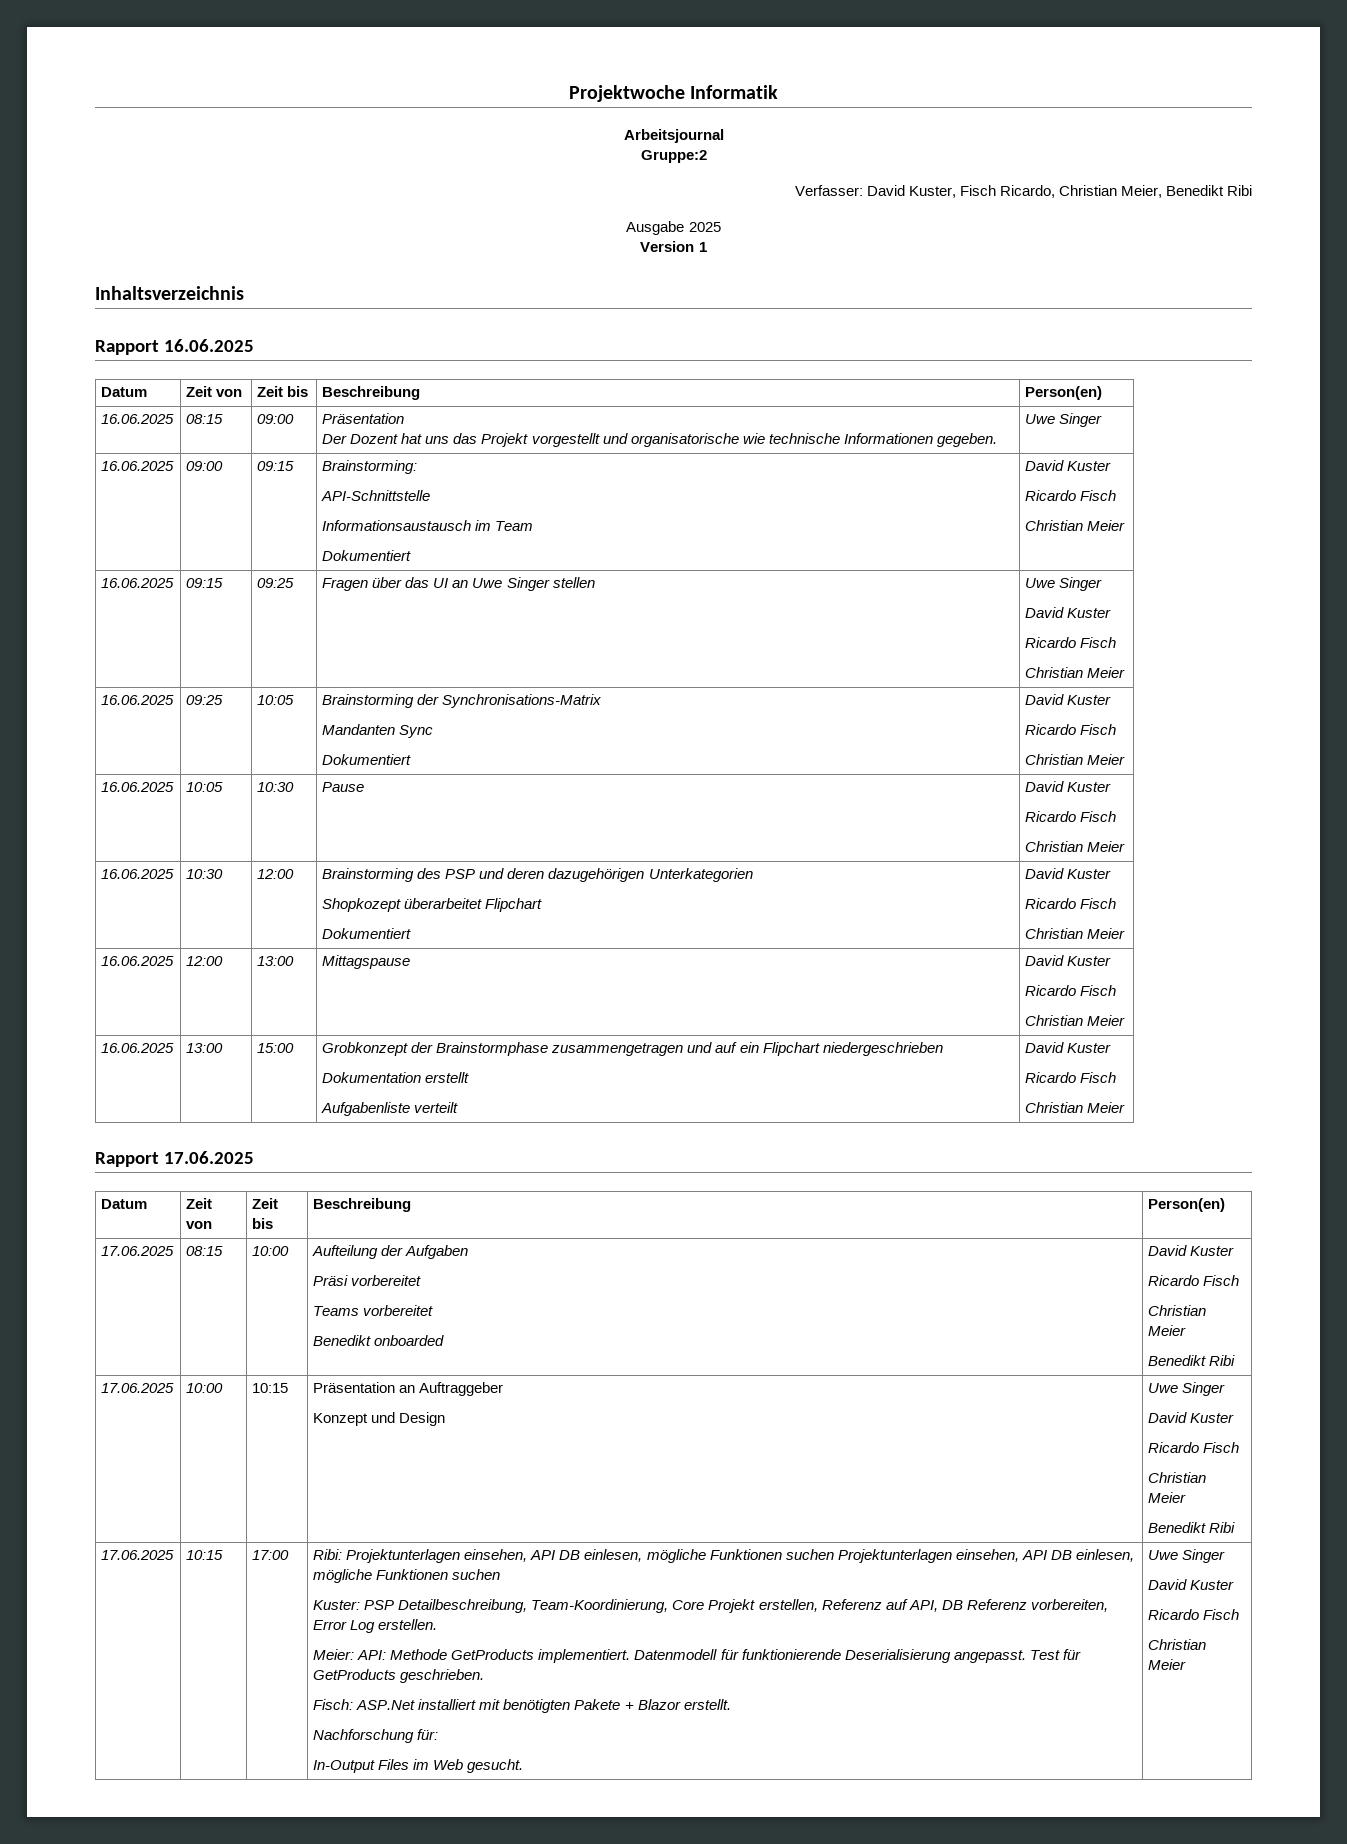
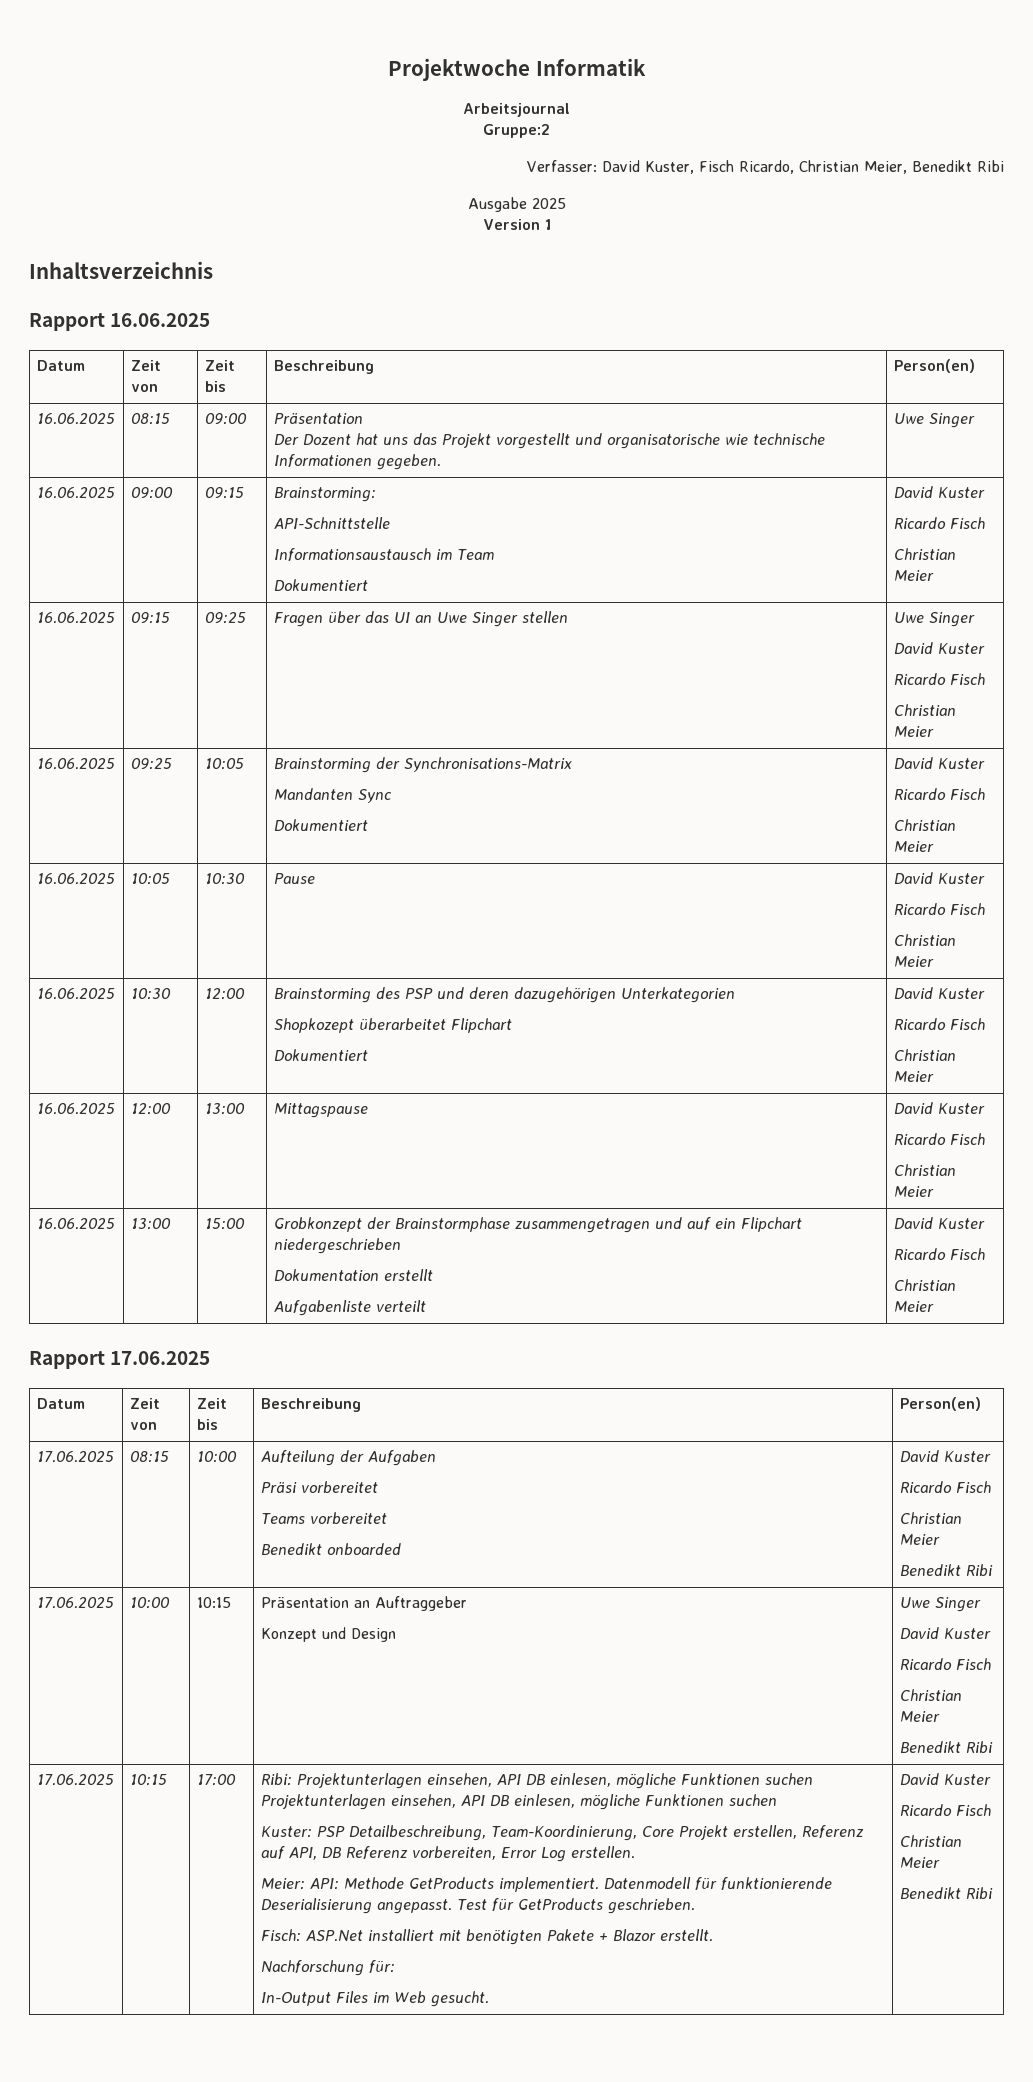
[1148,1549,1226,1563] [1148,1579,1235,1590] [1148,1609,1240,1620] [1148,1639,1207,1650] [1148,1659,1187,1670] Uwe Singer // David Kuster // Ricardo Fisch // Christian Meier -> [899,1773,991,1785] [899,1804,991,1816] [899,1835,962,1847] [899,1857,940,1868] [899,1887,993,1899] David Kuster // Ricardo Fisch // Christian Meier // Benedikt Ribi

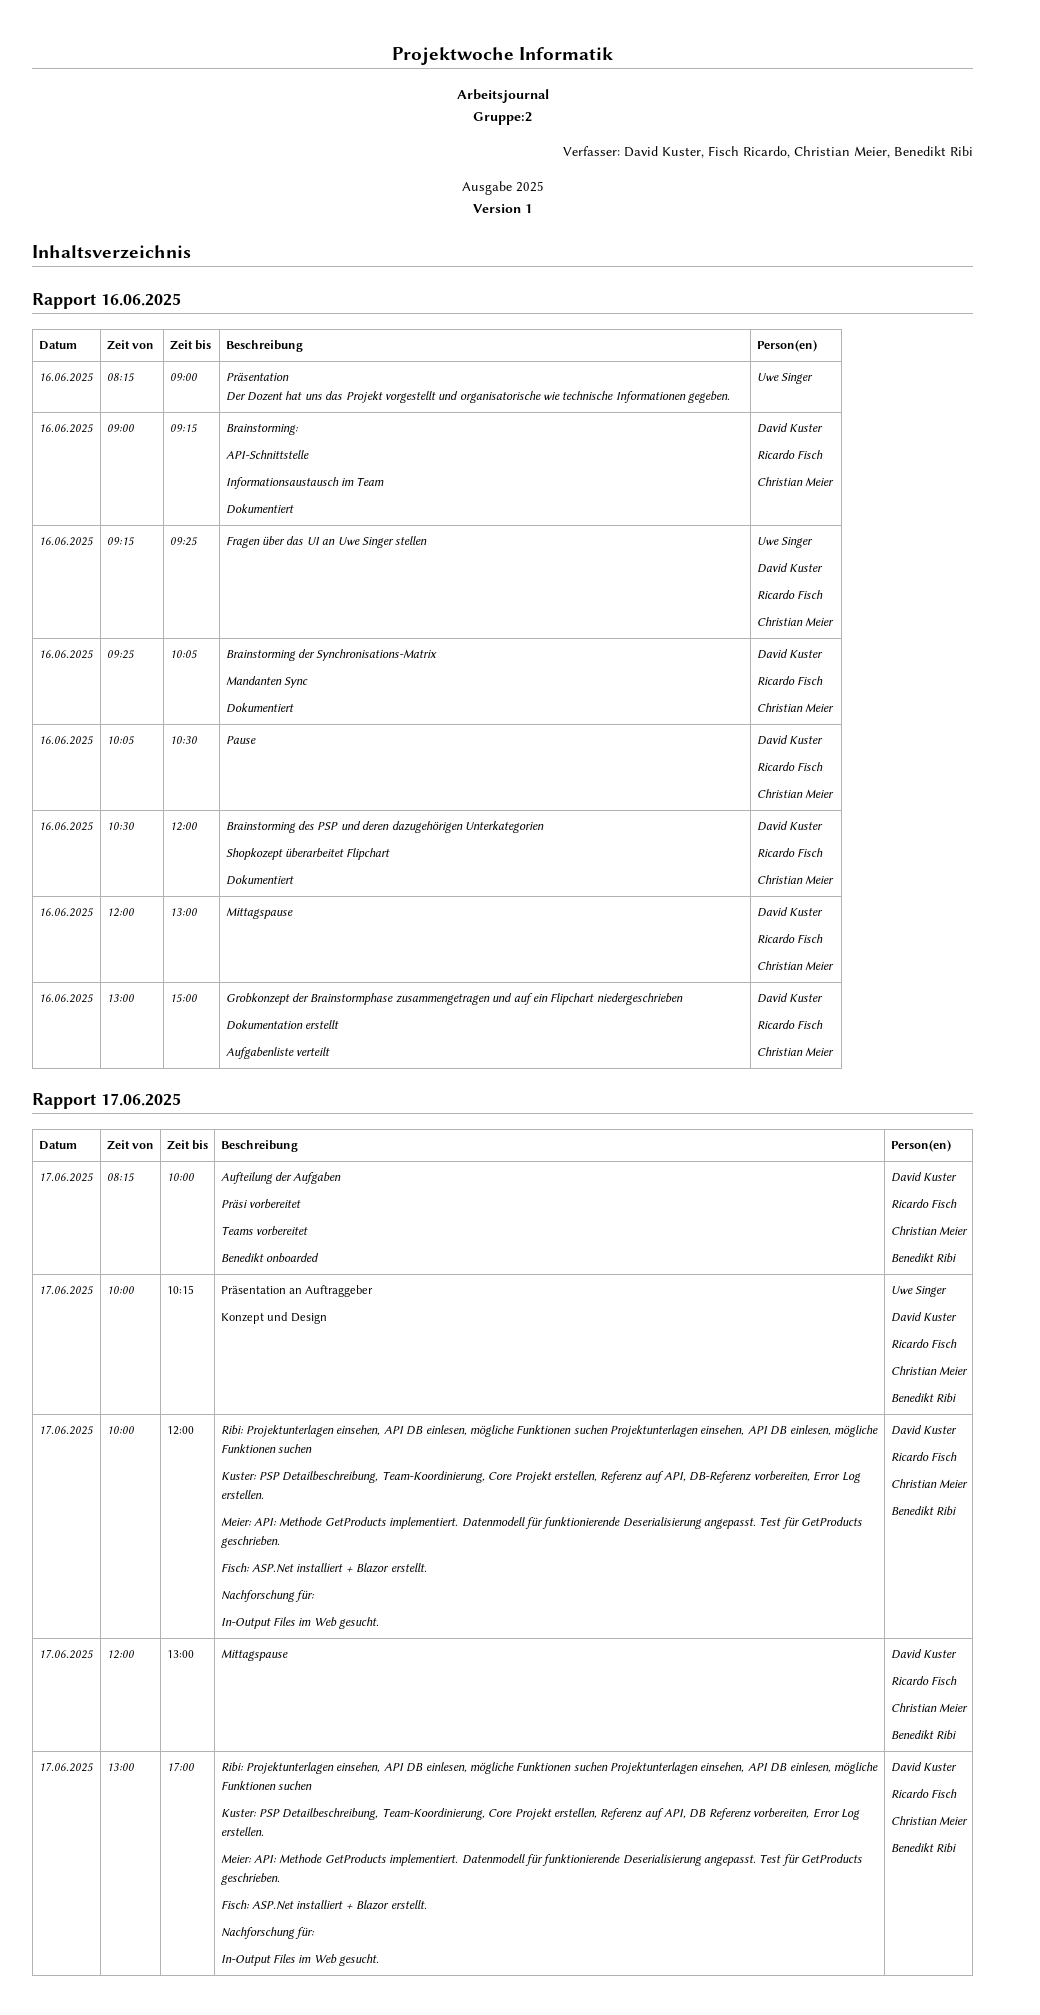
[129,1774,167,1786] 10:15 -> [106,1426,134,1434] [166,1426,194,1435] [220,1425,878,1437] [220,1444,313,1453] [220,1471,861,1483] [220,1490,264,1499] [220,1517,863,1529] [220,1536,280,1548] [220,1563,427,1573] [220,1590,316,1602] [220,1617,380,1629] [890,1425,958,1435] [890,1452,958,1461] [890,1479,969,1488] [890,1506,957,1516] [38,1649,94,1659] [106,1650,134,1659] [166,1650,194,1658] [220,1649,288,1661] [890,1649,958,1659] [890,1676,958,1685] [890,1703,969,1712] [890,1730,957,1740] [38,1762,94,1772] [106,1763,134,1771] 10:00 | 12:00 | Ribi: Projektunterlagen einsehen, API DB einlesen, mögliche Funktionen suchen Projektunterlagen einsehen, API DB einlesen, mögliche Funktionen suchen // Kuster: PSP Detailbeschreibung, Team-Koordinierung, Core Projekt erstellen, Referenz auf API, DB-Referenz vorbereiten, Error Log erstellen. // Meier: API: Methode GetProducts implementiert. Datenmodell für funktionierende Deserialisierung angepasst. Test für GetProducts geschrieben. // Fisch: ASP.Net installiert + Blazor erstellt. // Nachforschung für: // In-Output Files im Web gesucht. | David Kuster // Ricardo Fisch // Christian Meier // Benedikt Ribi // 17.06.2025 | 12:00 | 13:00 | Mittagspause | David Kuster // Ricardo Fisch // Christian Meier // Benedikt Ribi // 17.06.2025 | 13:00
[438,1929,594,1945] mit benötigten Pakete -> (344, 1904) none

